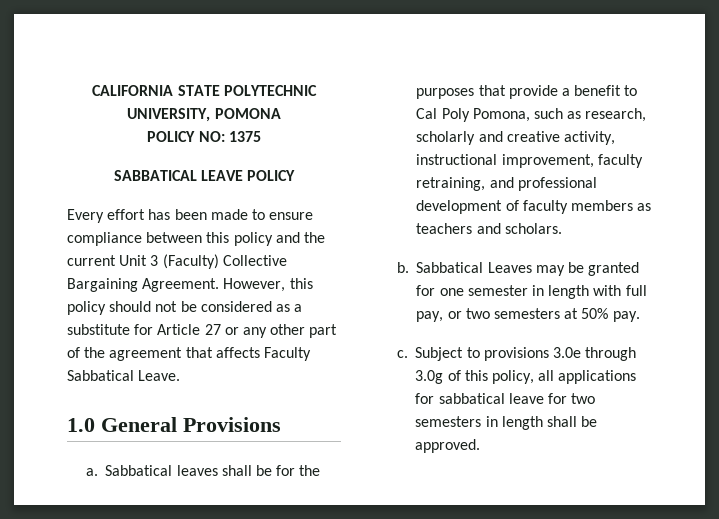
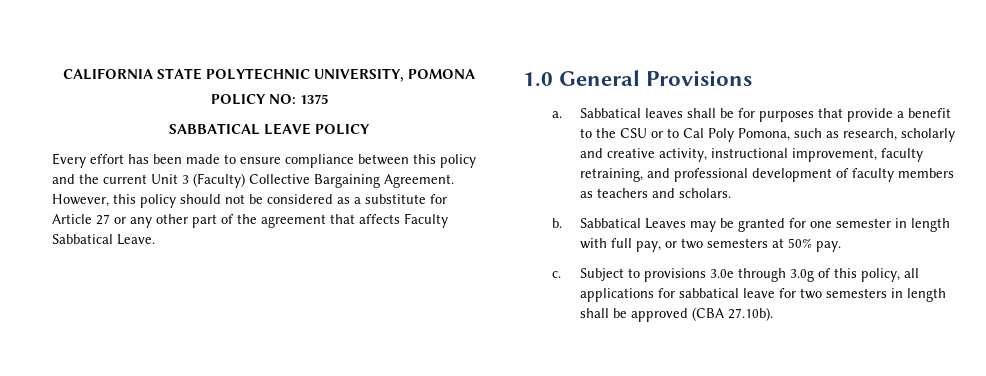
[299,465,321,476] the -> (756, 113) none
(638, 90) none -> [596,128,680,138] the CSU or to
[415,439,481,453] approved. -> [631,307,774,322] approved (CBA 27.10b).

